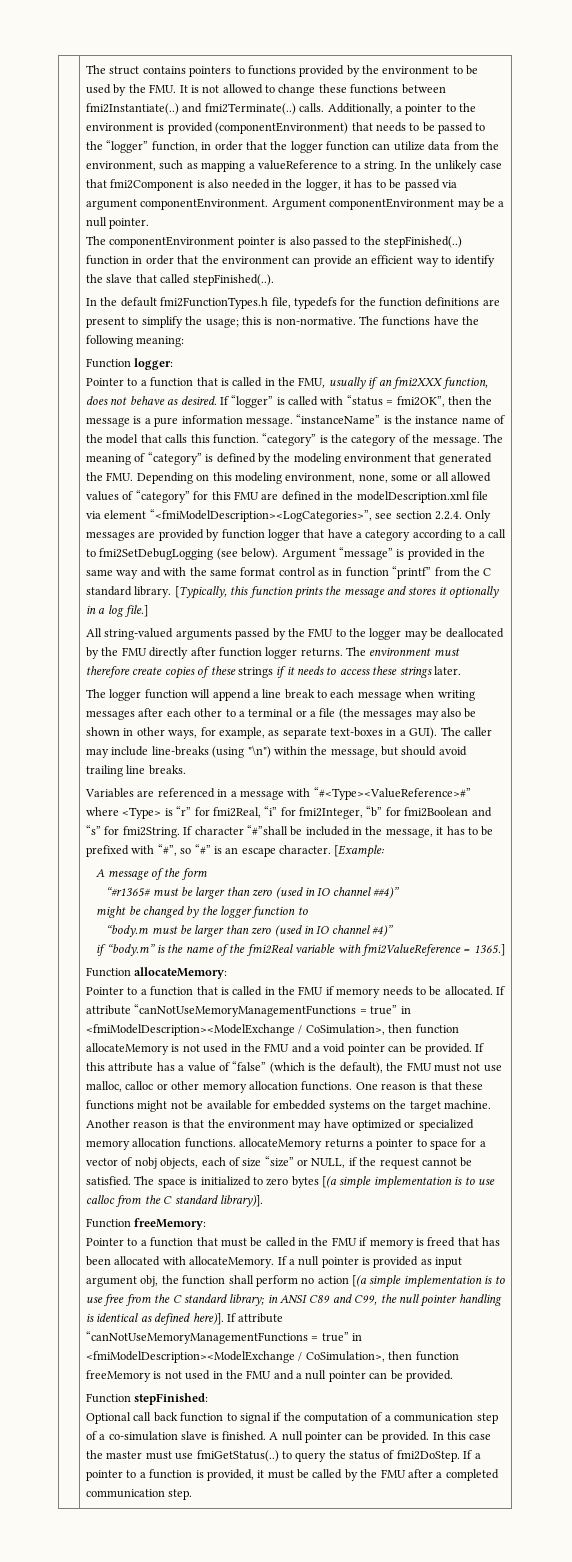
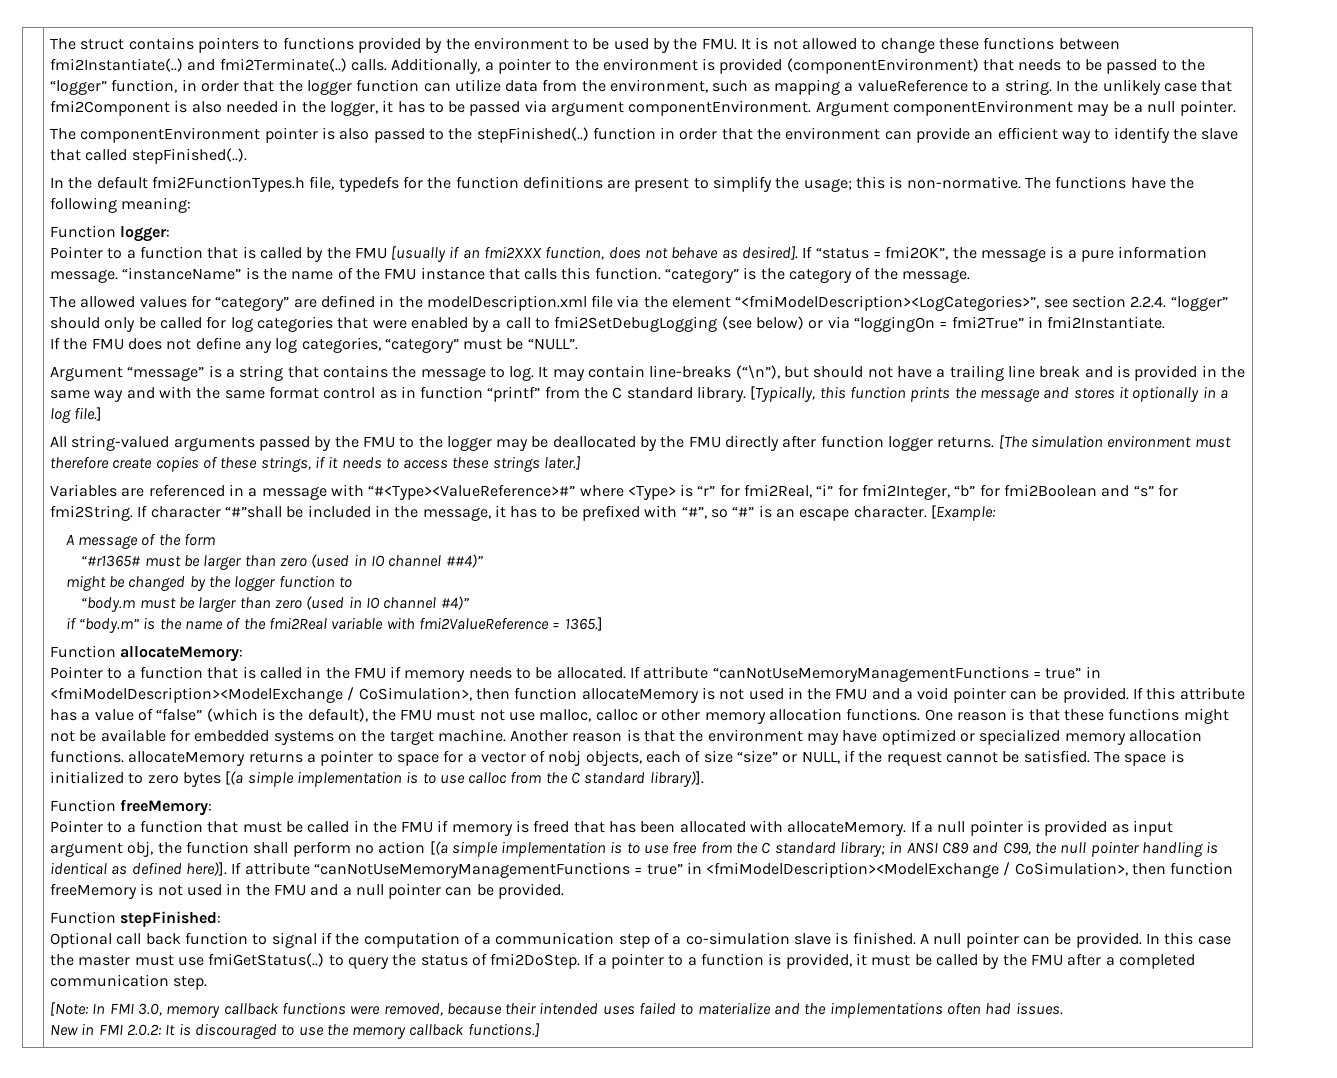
[264,377,366,389] in the FMU, usually -> [306,246,447,262] by the FMU [usually
[180,395,344,408] desired. If “logger” is called with -> [742,246,813,260] desired]. If
[447,396,472,405] then -> (949, 253) none
[415,415,506,424] [86,434,139,444] instance name of the model -> [291,267,485,280] name of the FMU instance
[482,434,503,443] [86,452,492,465] [86,472,492,484] [86,490,259,503] The meaning of “category” is defined by the modeling environment that generated the FMU. Depending on this modeling environment, none, some or all allowed values of “category” for this FMU -> [49,295,290,311] // The allowed values for “category”
(102, 515) none -> [643,296,668,308] the
[465,510,492,522] [86,529,476,541] Only messages are provided by function logger that have a category according to -> [1170,296,1228,311] [49,316,490,332] “logger” should only be called for log categories that were enabled by
[241,547,393,560] below). Argument “message” -> [756,316,1166,332] [49,337,578,353] [49,365,1113,381] below) or via “loggingOn = fmi2True” in fmi2Instantiate. // If the FMU does not define any log categories, “category” must be “NULL”. // Argument “message” is a string that contains the message to log. It may contain line-breaks (“\n”), but should not have a trailing line break and
[346,647,367,656] The -> [998,435,1104,449] [The simulation
[237,667,273,678] strings -> [260,456,311,472] strings,
[433,666,461,675] [86,689,475,701] [86,708,477,720] [86,727,492,739] [86,745,467,758] [86,765,186,777] later. // The logger function will append a line break to each message when writing messages after each other to a terminal or a file (the messages may also be shown in other ways, for example, as separate text-boxes in a GUI). The caller may include line-breaks (using "\n") within the message, but should avoid trailing line breaks. -> [544,456,582,470] later.]
(193, 1494) none -> [49,1002,1063,1018] [49,1023,540,1039] // [Note: In FMI 3.0, memory callback functions were removed, because their intended uses failed to materialize and the implementations often had issues. // New in FMI 2.0.2: It is discouraged to use the memory callback functions.]

